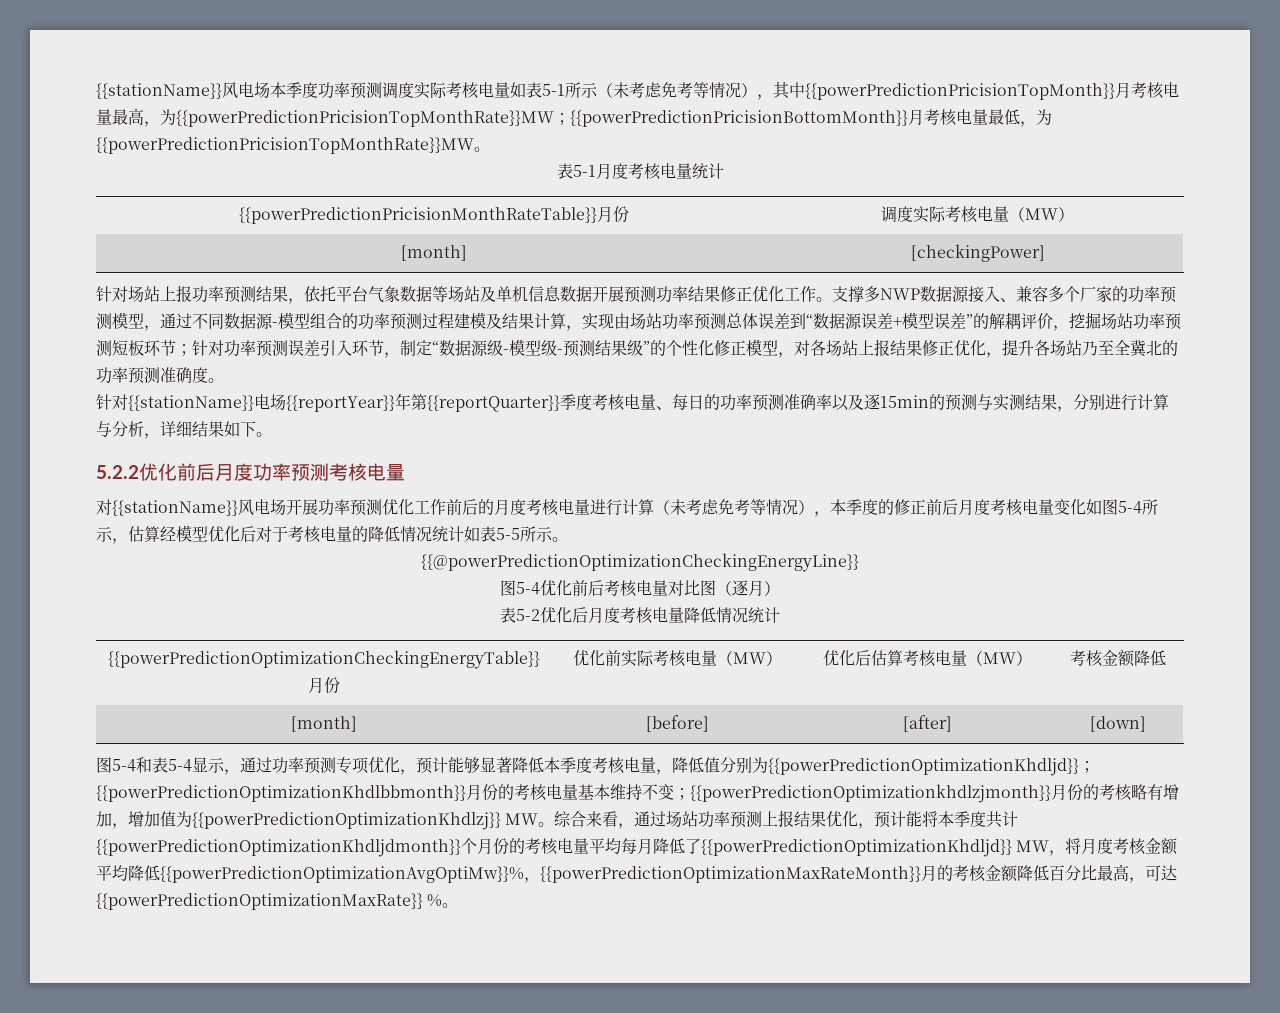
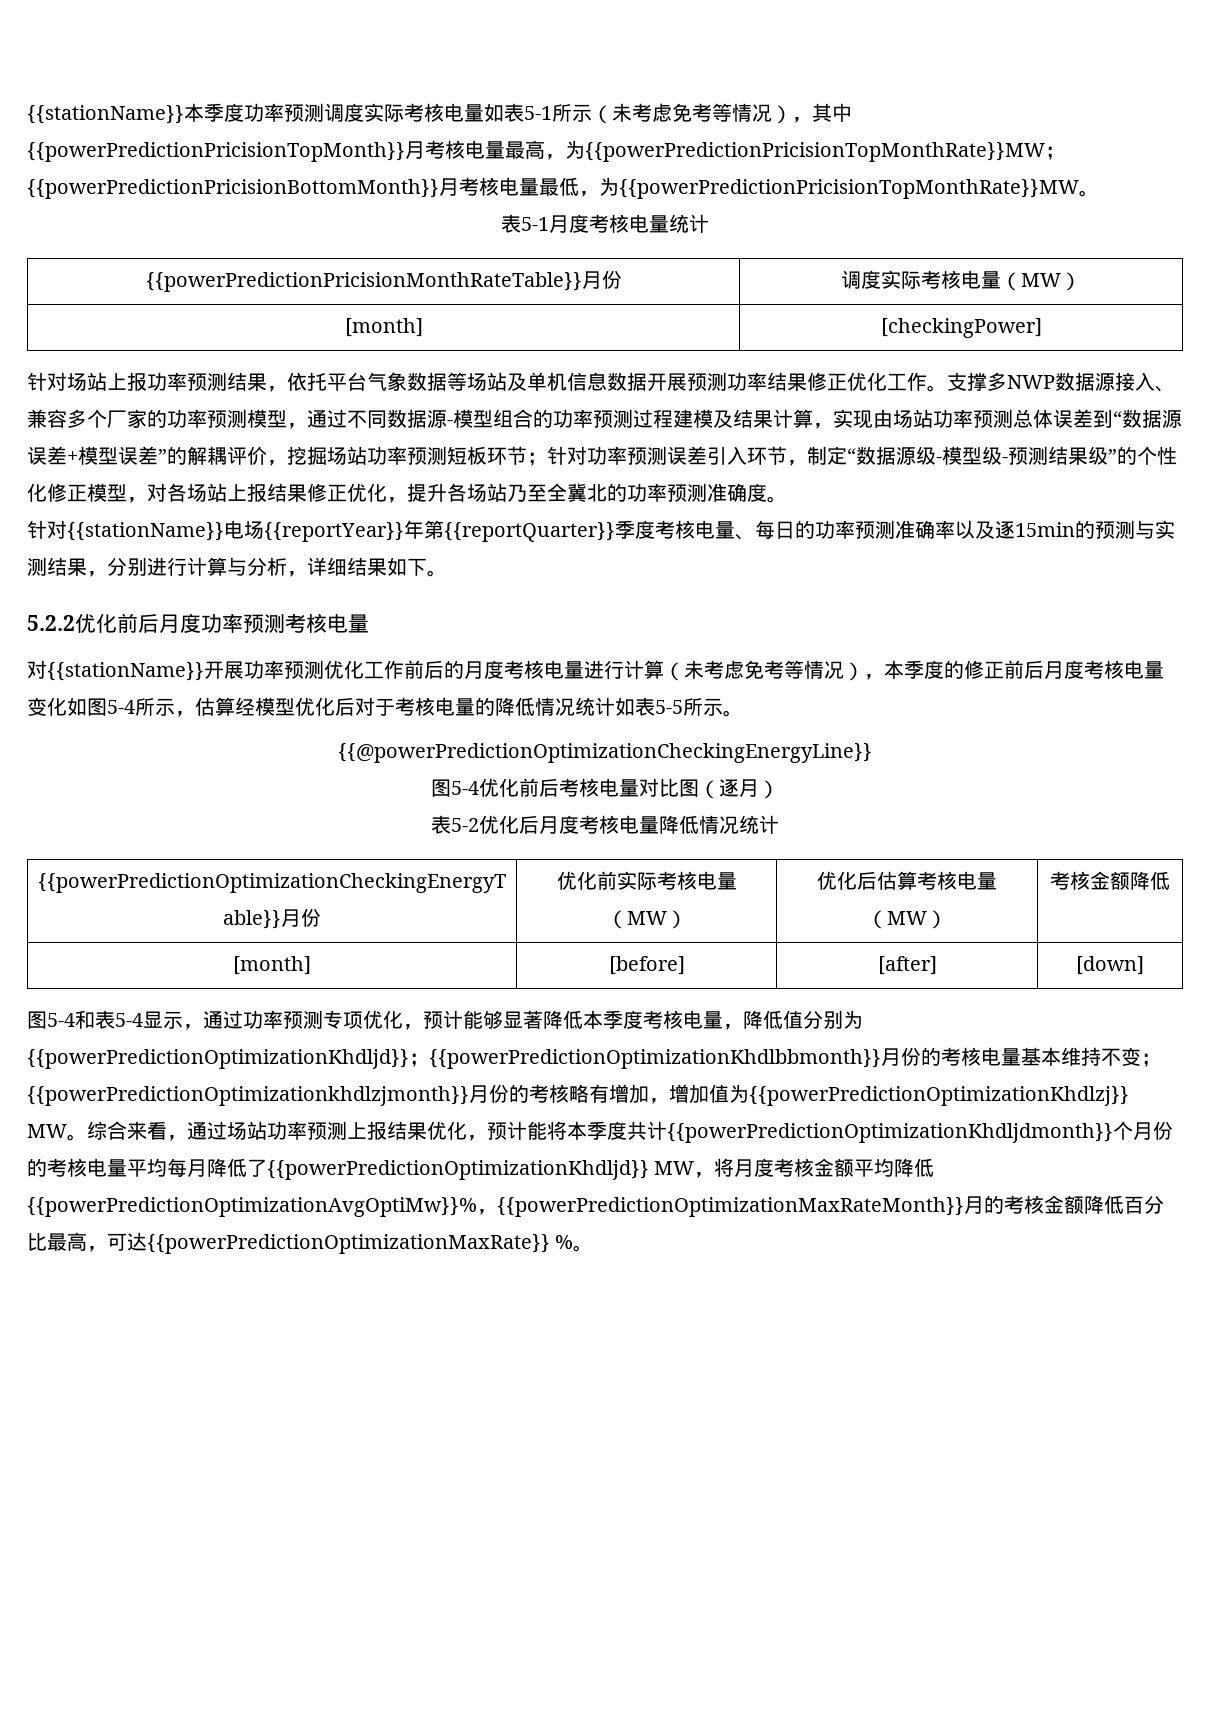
[96,82,270,99] {{stationName}}风电场 -> [27,105,184,124] {{stationName}}
[238,499,286,516] 风电场 -> (204, 671) none

